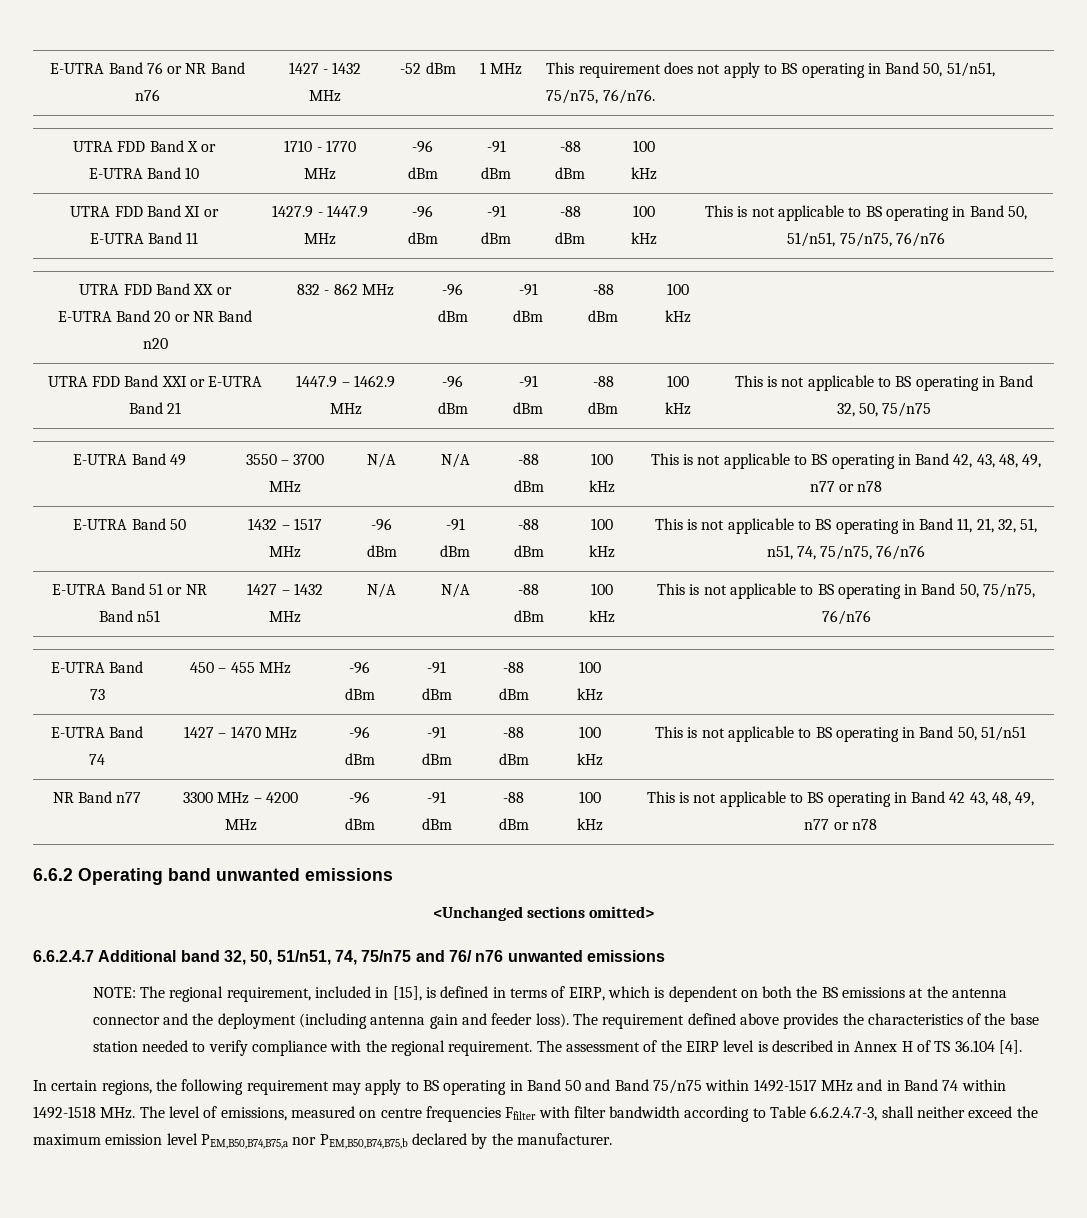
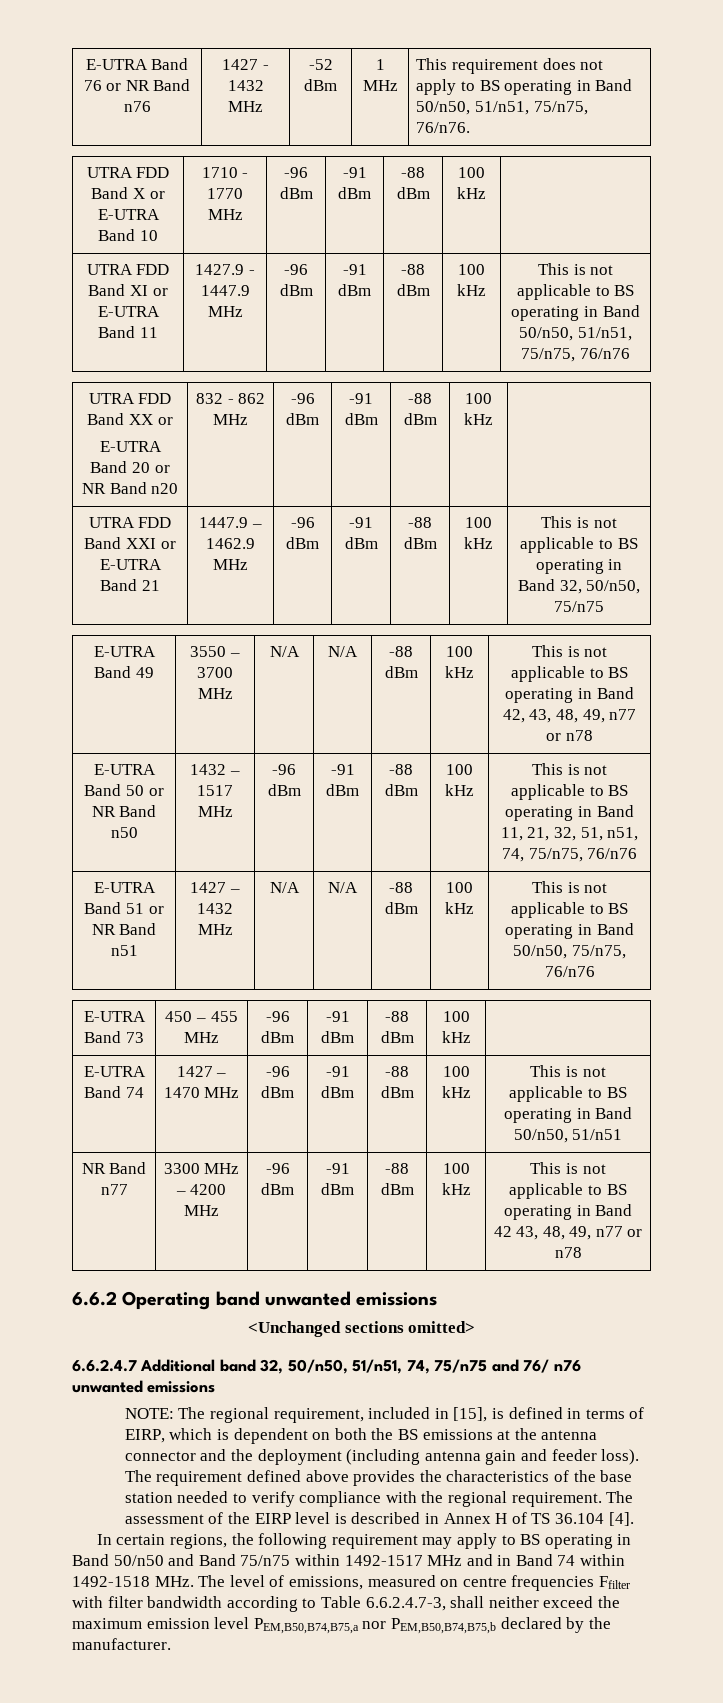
[923,63,943,77] 50, -> [416,101,471,115] 50/n50,
[1007,206,1027,220] 50, -> [519,327,574,341] 50/n50,
[859,403,878,417] 50, -> [586,580,641,594] 50/n50,
(186, 524) none -> [148,788,164,796] [91,805,157,817] [110,827,138,838] or NR Band n50
[959,584,979,598] 50, -> [513,945,568,959] 50/n50,
[957,727,977,741] 50, -> [513,1129,568,1143] 50/n50,
[250,950,273,965] 50, -> [287,1359,348,1374] 50/n50,
[565,1080,582,1091] 50 -> [113,1555,164,1566] 50/n50

